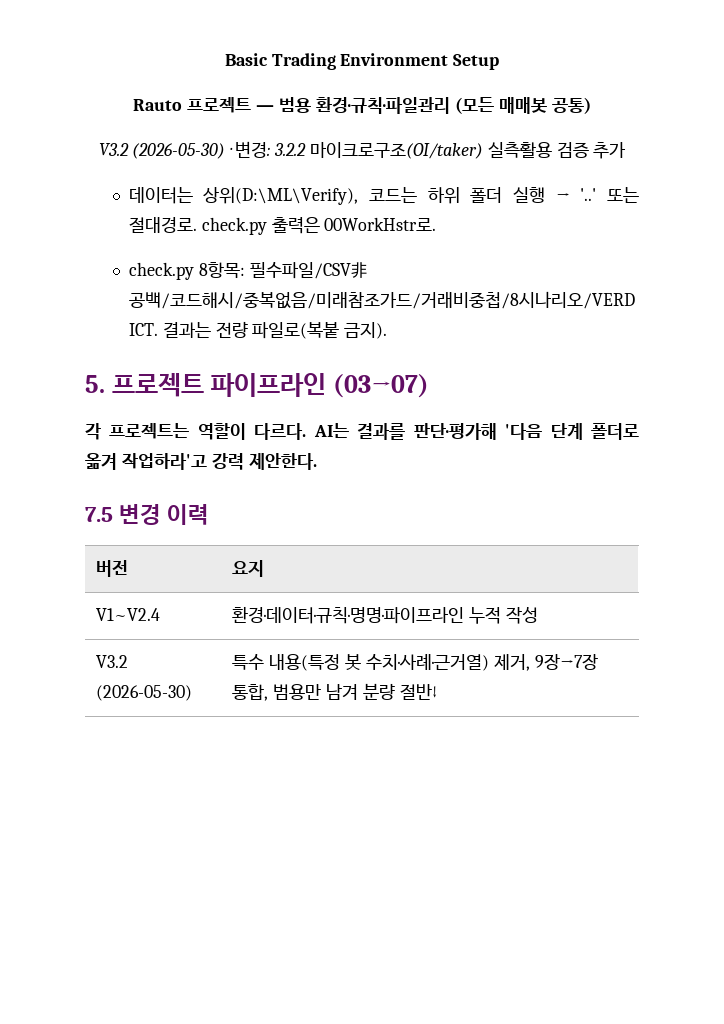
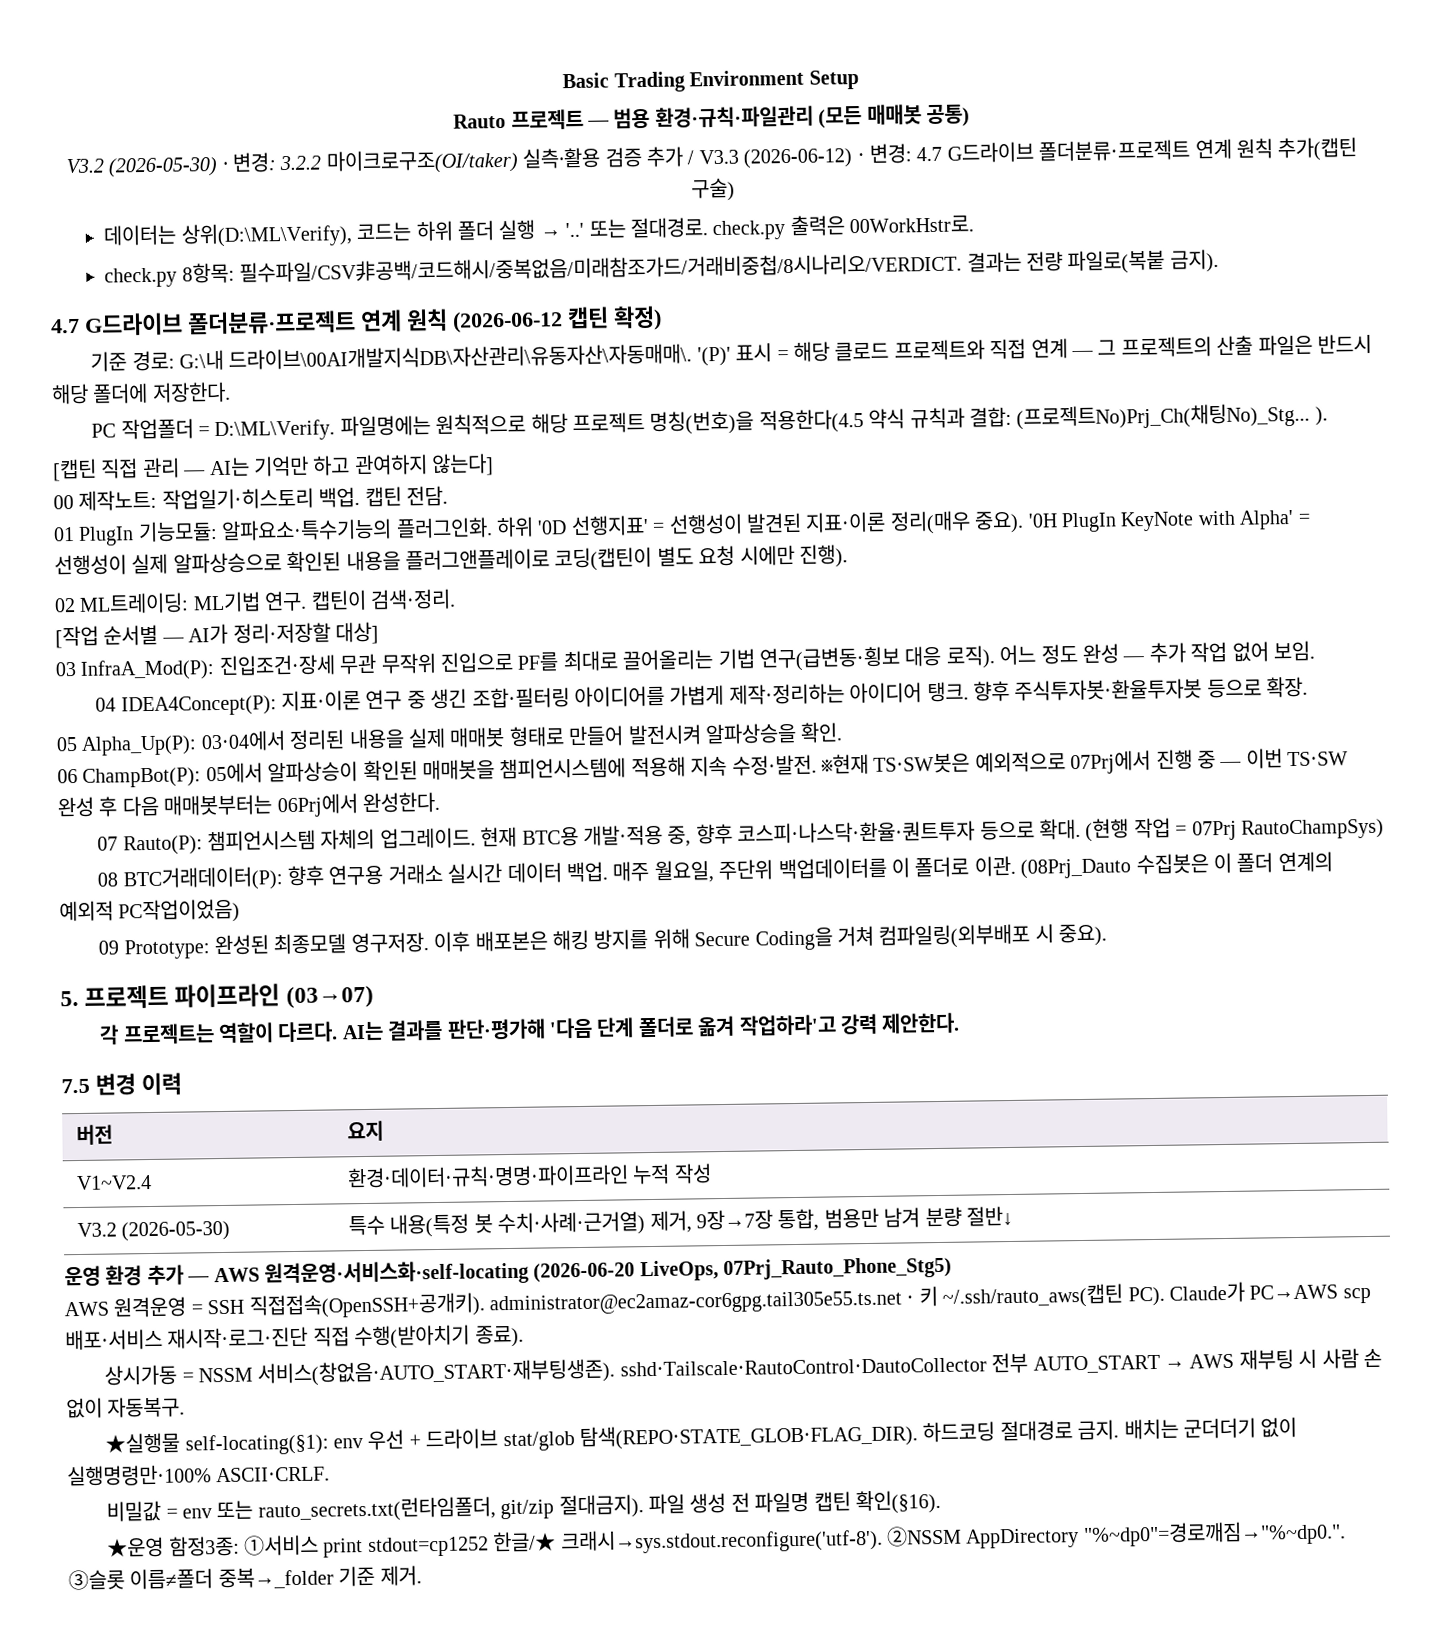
(627, 150) none -> [687,137,1358,169] [690,177,735,202] / V3.3 (2026-06-12) · 변경: 4.7 G드라이브 폴더분류·프로젝트 연계 원칙 추가(캡틴 구술)
(388, 330) none -> [51,305,662,336] [90,333,1372,372] [51,381,231,405] [91,402,1328,442] [52,453,495,482] [53,485,448,511] [53,509,1310,546] [54,544,848,576] [54,588,456,614] [55,621,379,649] [55,640,1316,681] [95,676,1309,717] [56,722,843,756] [57,748,1349,788] [57,791,440,818] [97,817,1384,856] [97,851,1333,892] [59,898,241,924] [98,923,1108,960] // 4.7 G드라이브 폴더분류·프로젝트 연계 원칙 (2026-06-12 캡틴 확정) // 기준 경로: G:\내 드라이브\00AI개발지식DB\자산관리\유동자산\자동매매\. '(P)' 표시 = 해당 클로드 프로젝트와 직접 연계 — 그 프로젝트의 산출 파일은 반드시 해당 폴더에 저장한다. // PC 작업폴더 = D:\ML\Verify. 파일명에는 원칙적으로 해당 프로젝트 명칭(번호)을 적용한다(4.5 약식 규칙과 결합: (프로젝트No)Prj_Ch(채팅No)_Stg... ). // [캡틴 직접 관리 — AI는 기억만 하고 관여하지 않는다] // 00 제작노트: 작업일기·히스토리 백업. 캡틴 전담. // 01 PlugIn 기능모듈: 알파요소·특수기능의 플러그인화. 하위 '0D 선행지표' = 선행성이 발견된 지표·이론 정리(매우 중요). '0H PlugIn KeyNote with Alpha' = 선행성이 실제 알파상승으로 확인된 내용을 플러그앤플레이로 코딩(캡틴이 별도 요청 시에만 진행). // 02 ML트레이딩: ML기법 연구. 캡틴이 검색·정리. // [작업 순서별 — AI가 정리·저장할 대상] // 03 InfraA_Mod(P): 진입조건·장세 무관 무작위 진입으로 PF를 최대로 끌어올리는 기법 연구(급변동·횡보 대응 로직). 어느 정도 완성 — 추가 작업 없어 보임. // 04 IDEA4Concept(P): 지표·이론 연구 중 생긴 조합·필터링 아이디어를 가볍게 제작·정리하는 아이디어 탱크. 향후 주식투자봇·환율투자봇 등으로 확장. // 05 Alpha_Up(P): 03·04에서 정리된 내용을 실제 매매봇 형태로 만들어 발전시켜 알파상승을 확인. // 06 ChampBot(P): 05에서 알파상승이 확인된 매매봇을 챔피언시스템에 적용해 지속 수정·발전. ※현재 TS·SW봇은 예외적으로 07Prj에서 진행 중 — 이번 TS·SW 완성 후 다음 매매봇부터는 06Prj에서 완성한다. // 07 Rauto(P): 챔피언시스템 자체의 업그레이드. 현재 BTC용 개발·적용 중, 향후 코스피·나스닥·환율·퀀트투자 등으로 확대. (현행 작업 = 07Prj RautoChampSys) // 08 BTC거래데이터(P): 향후 연구용 거래소 실시간 데이터 백업. 매주 월요일, 주단위 백업데이터를 이 폴더로 이관. (08Prj_Dauto 수집봇은 이 폴더 연계의 예외적 PC작업이었음) // 09 Prototype: 완성된 최종모델 영구저장. 이후 배포본은 해킹 방지를 위해 Secure Coding을 거쳐 컴파일링(외부배포 시 중요).
(437, 692) none -> [64,1256,953,1287] [64,1281,1371,1319] [65,1324,524,1351] [104,1348,1382,1387] [66,1396,186,1419] [105,1417,1298,1456] [67,1464,331,1487] [106,1490,941,1523] [107,1520,1346,1558] [68,1565,422,1591] // 운영 환경 추가 — AWS 원격운영·서비스화·self-locating (2026-06-20 LiveOps, 07Prj_Rauto_Phone_Stg5) // AWS 원격운영 = SSH 직접접속(OpenSSH+공개키). administrator@ec2amaz-cor6gpg.tail305e55.ts.net · 키 ~/.ssh/rauto_aws(캡틴 PC). Claude가 PC→AWS scp 배포·서비스 재시작·로그·진단 직접 수행(받아치기 종료). // 상시가동 = NSSM 서비스(창없음·AUTO_START·재부팅생존). sshd·Tailscale·RautoControl·DautoCollector 전부 AUTO_START → AWS 재부팅 시 사람 손 없이 자동복구. // ★실행물 self-locating(§1): env 우선 + 드라이브 stat/glob 탐색(REPO·STATE_GLOB·FLAG_DIR). 하드코딩 절대경로 금지. 배치는 군더더기 없이 실행명령만·100% ASCII·CRLF. // 비밀값 = env 또는 rauto_secrets.txt(런타임폴더, git/zip 절대금지). 파일 생성 전 파일명 캡틴 확인(§16). // ★운영 함정3종: ①서비스 print stdout=cp1252 한글/★ 크래시→sys.stdout.reconfigure('utf-8'). ②NSSM AppDirectory "%~dp0"=경로깨짐→"%~dp0.". ③슬롯 이름≠폴더 중복→_folder 기준 제거.

